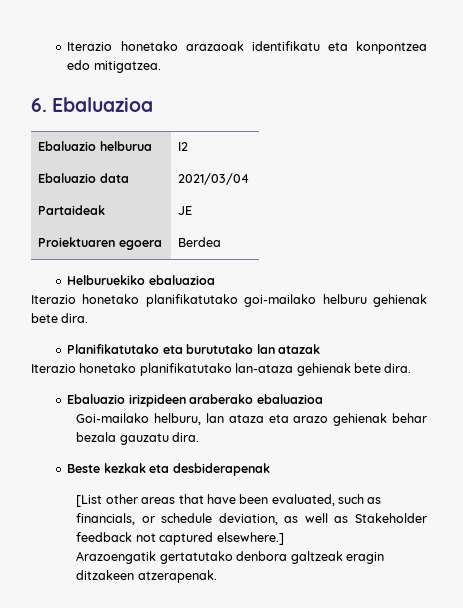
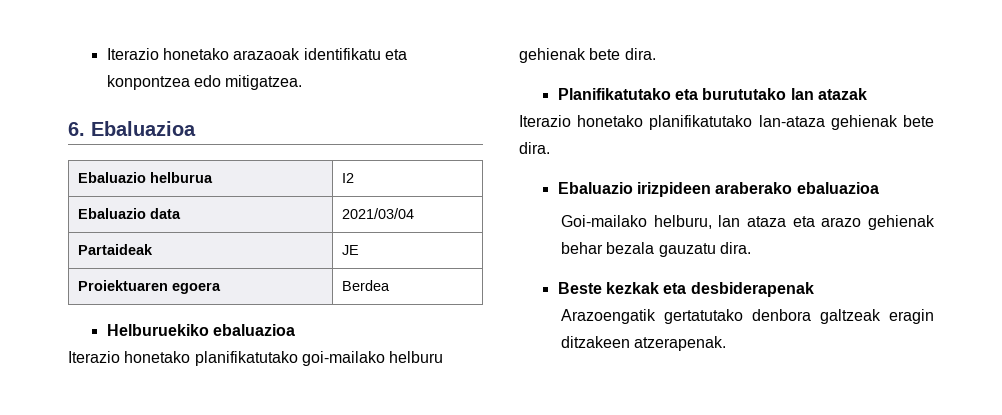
[76,494,382,507] [76,513,427,525] [76,532,284,545] // [List other areas that have been evaluated, such as financials, or schedule deviation, as well as Stakeholder feedback not captured elsewhere.] -> (814, 289) none

